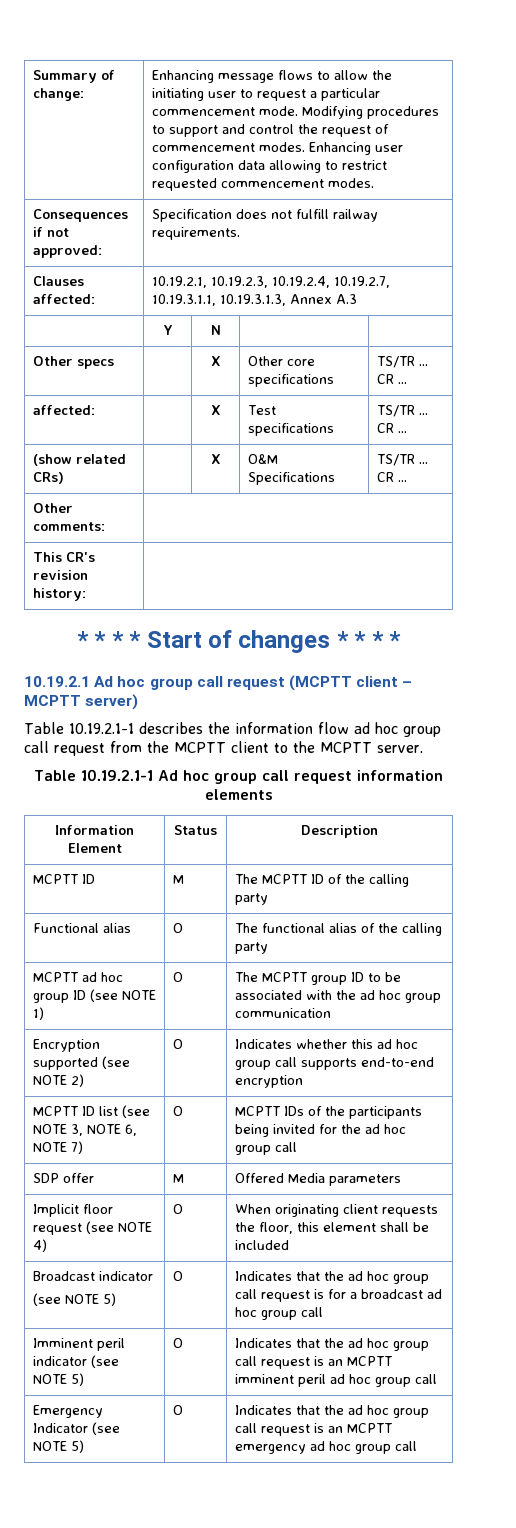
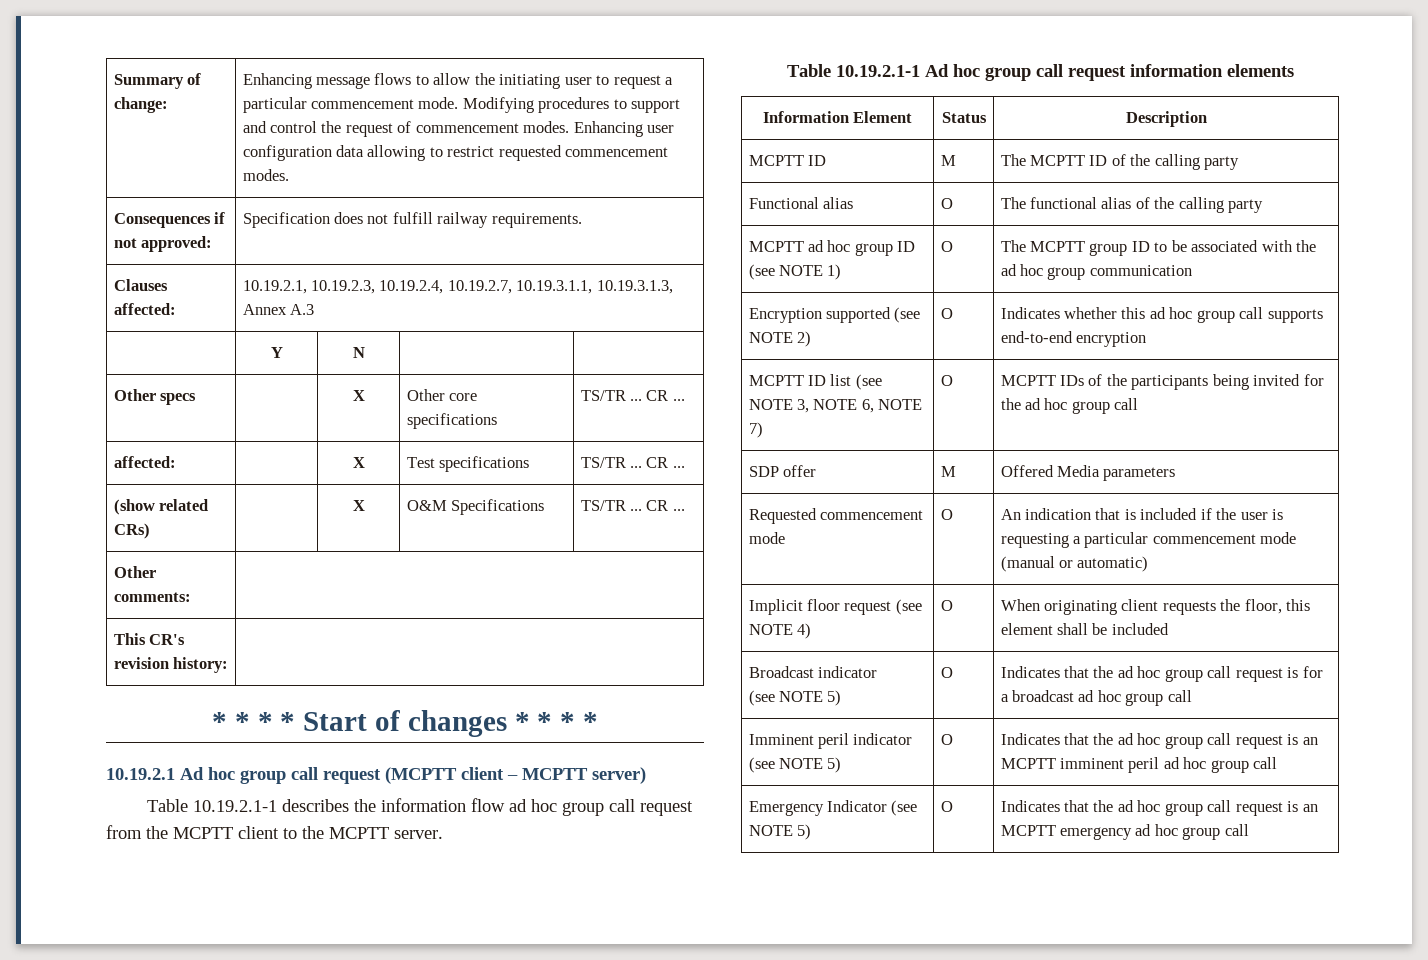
(401, 1180) none -> [748,508,924,524] [748,532,785,544] [940,509,953,520] [1000,508,1284,520] [1000,532,1297,548] [1000,556,1149,572] // Requested commencement mode | O | An indication that is included if the user is requesting a particular commencement mode (manual or automatic)

